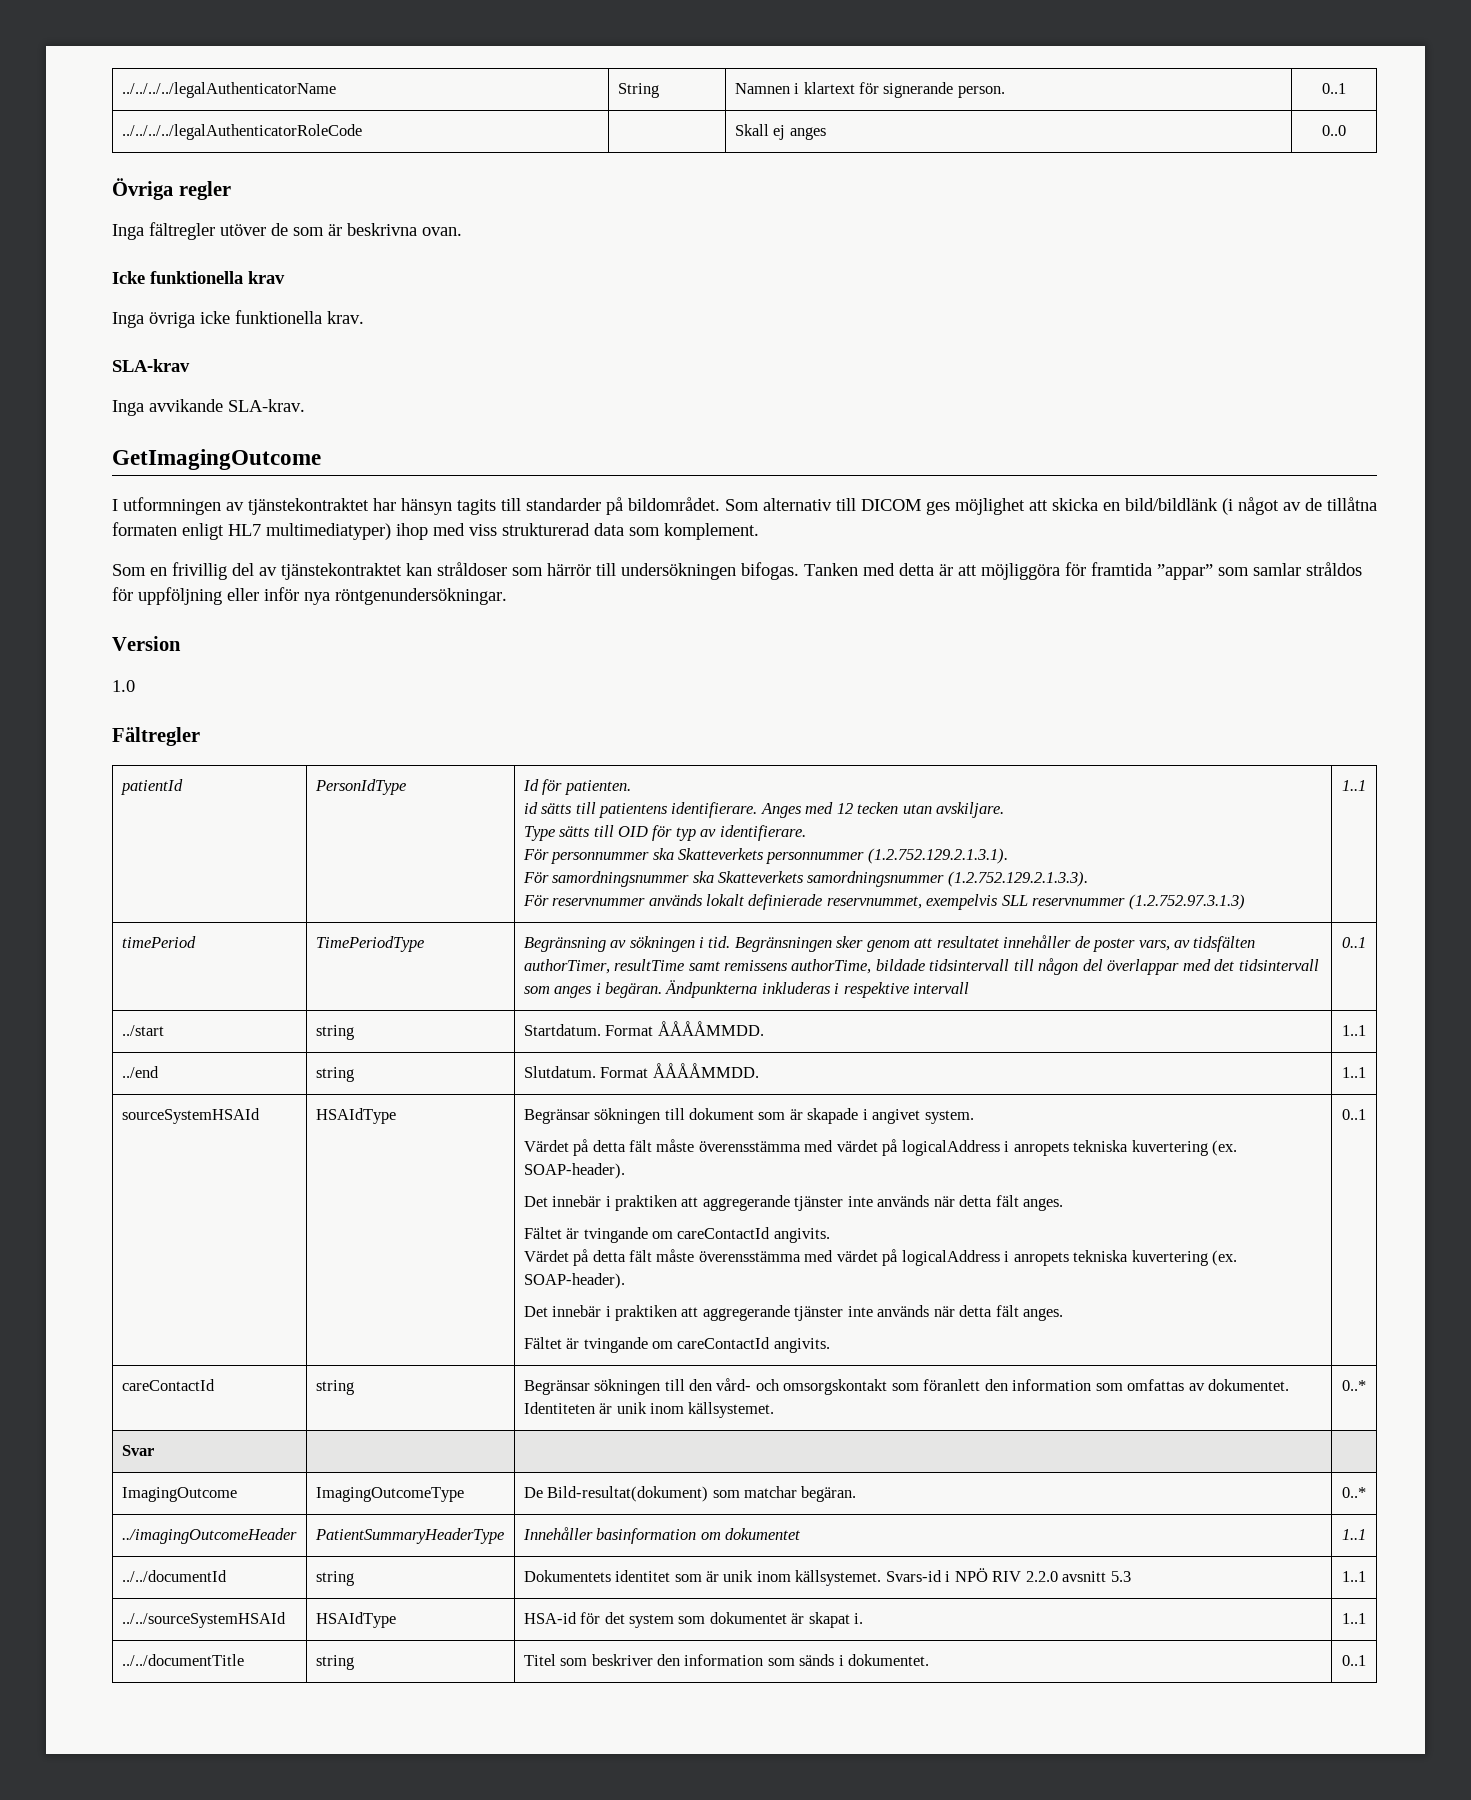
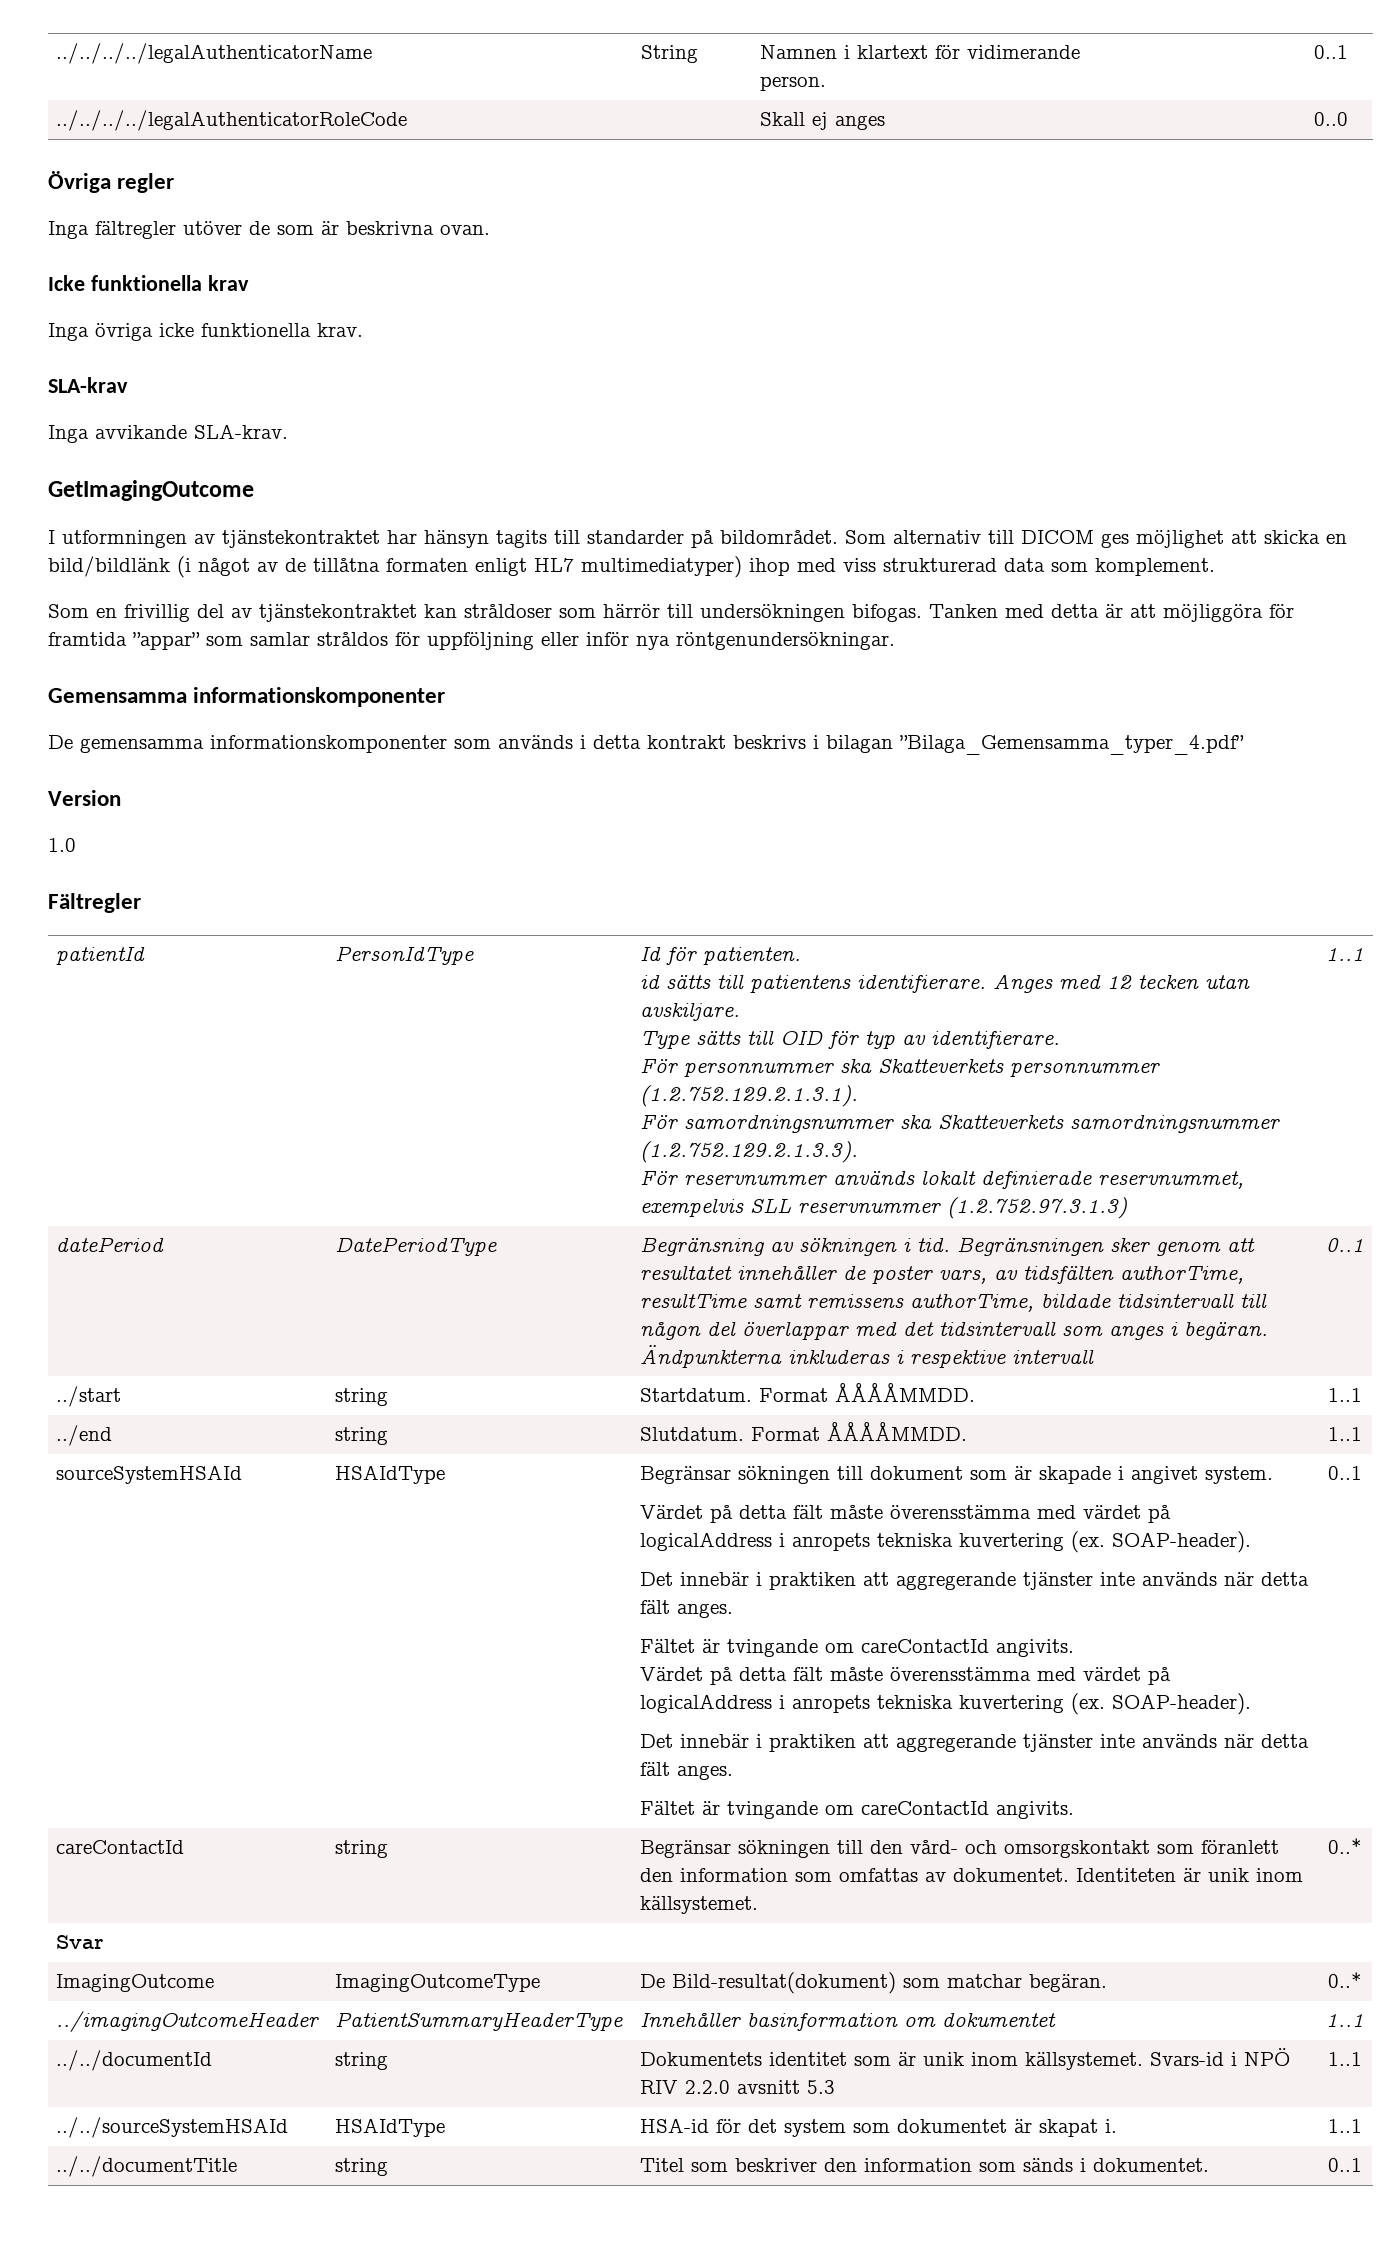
[883,82,954,98] signerande -> [967,45,1081,59] vidimerande //
(507, 596) none -> [48,687,446,707] [48,735,1244,755] // Gemensamma informationskomponenter // De gemensamma informationskomponenter som används i detta kontrakt beskrivs i bilagan ”Bilaga_Gemensamma_typer_4.pdf”
[121,936,196,948] [315,936,424,952] timePeriod | TimePeriodType -> [56,1237,165,1252] [335,1237,498,1256] datePeriod | DatePeriodType
[523,959,610,974] authorTimer, -> [1120,1266,1245,1284] authorTime,

